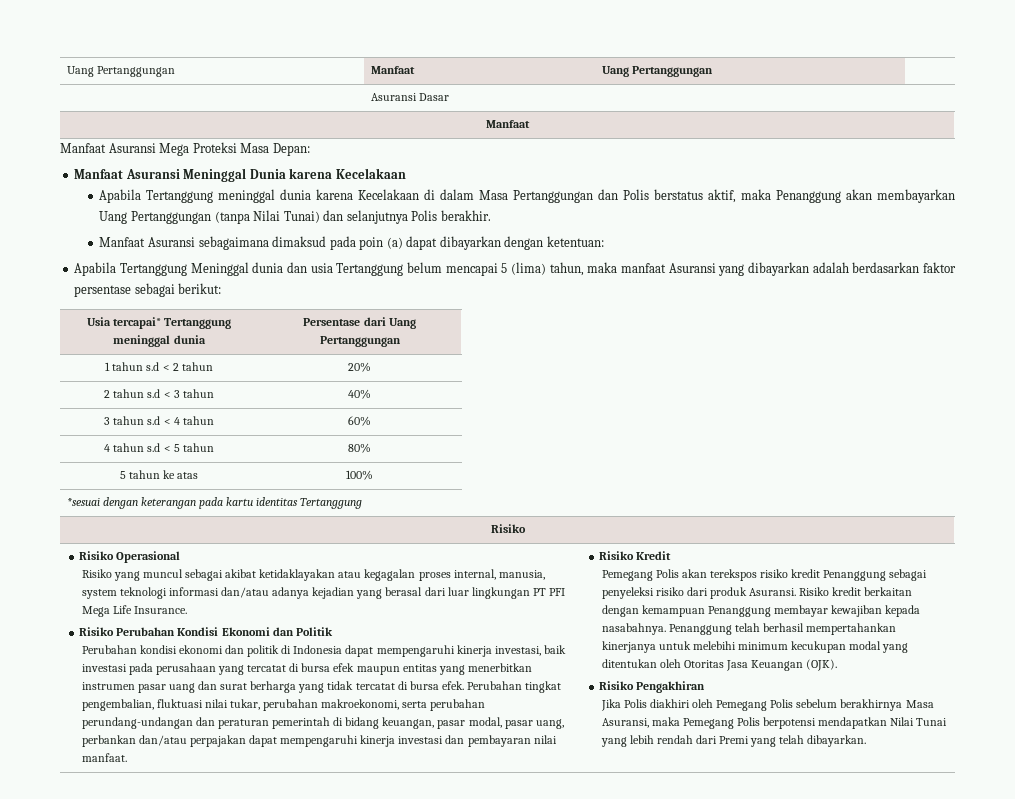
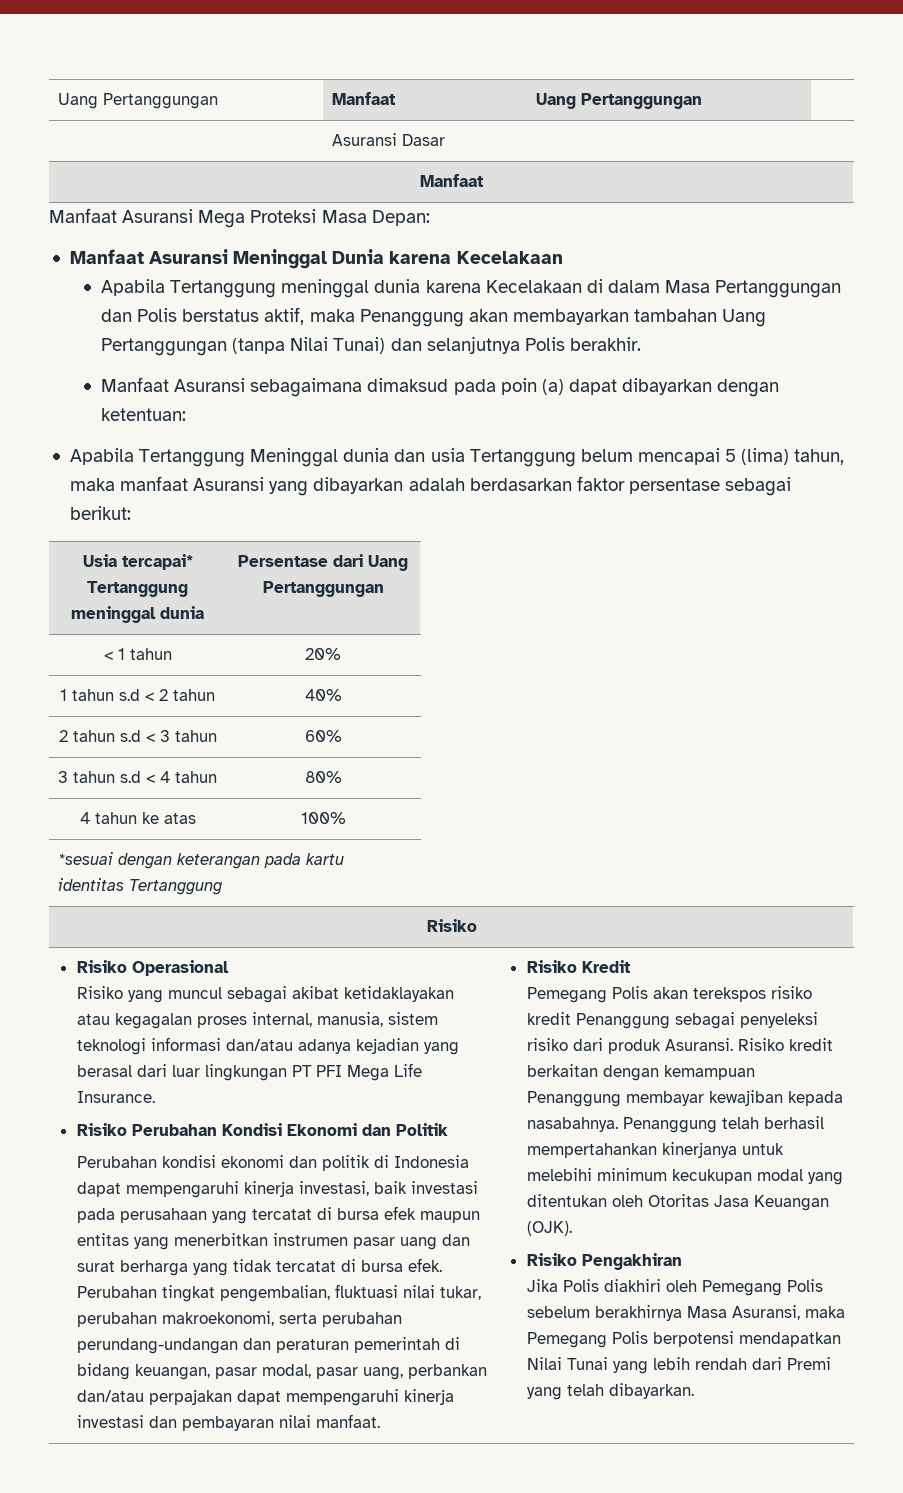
(955, 196) none -> [634,309,718,322] tambahan
(401, 341) none -> [103,648,172,660] [305,648,341,660] // < 1 tahun | 20%
[348,362,371,372] 20% -> [304,689,342,701] 40%
[348,389,371,399] 40% -> [304,730,342,742] 60%
[348,416,371,426] [104,443,214,452] [348,443,371,453] [119,470,160,479] 60% // 4 tahun s.d < 5 tahun | 80% // 5 tahun -> [304,771,342,783] [79,812,137,824] 80% // 4 tahun
[81,589,117,599] system -> [387,1012,438,1025] sistem

